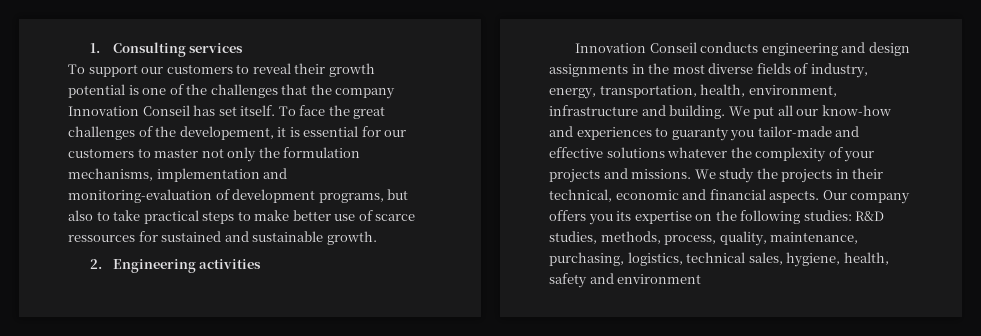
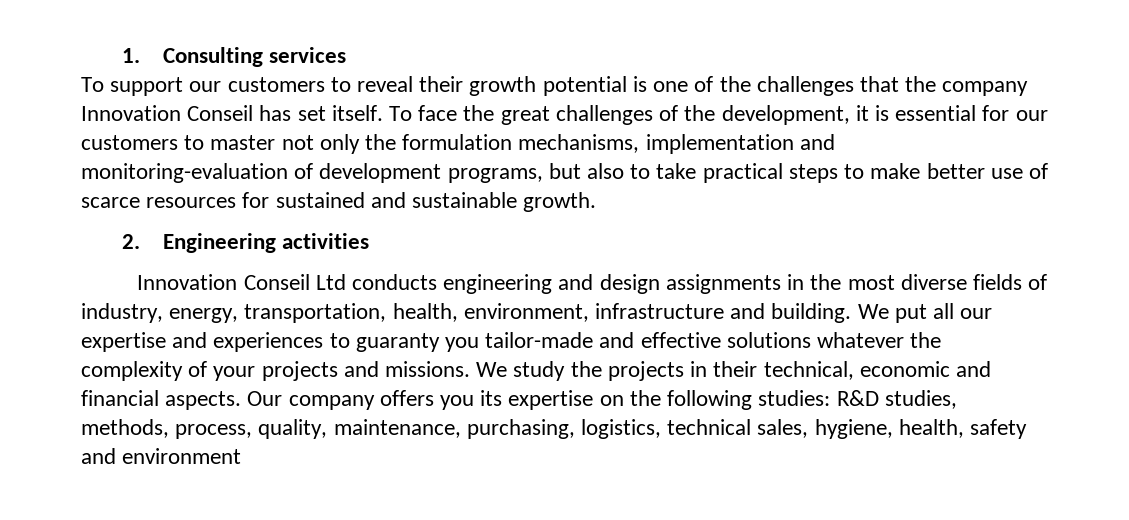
[179,126,274,140] developement, -> [721,105,850,125] development,
[68,235,135,242] ressources -> [146,197,237,208] resources
(697, 47) none -> [315,274,346,290] Ltd
[821,105,891,116] know-how -> [81,332,166,352] expertise

